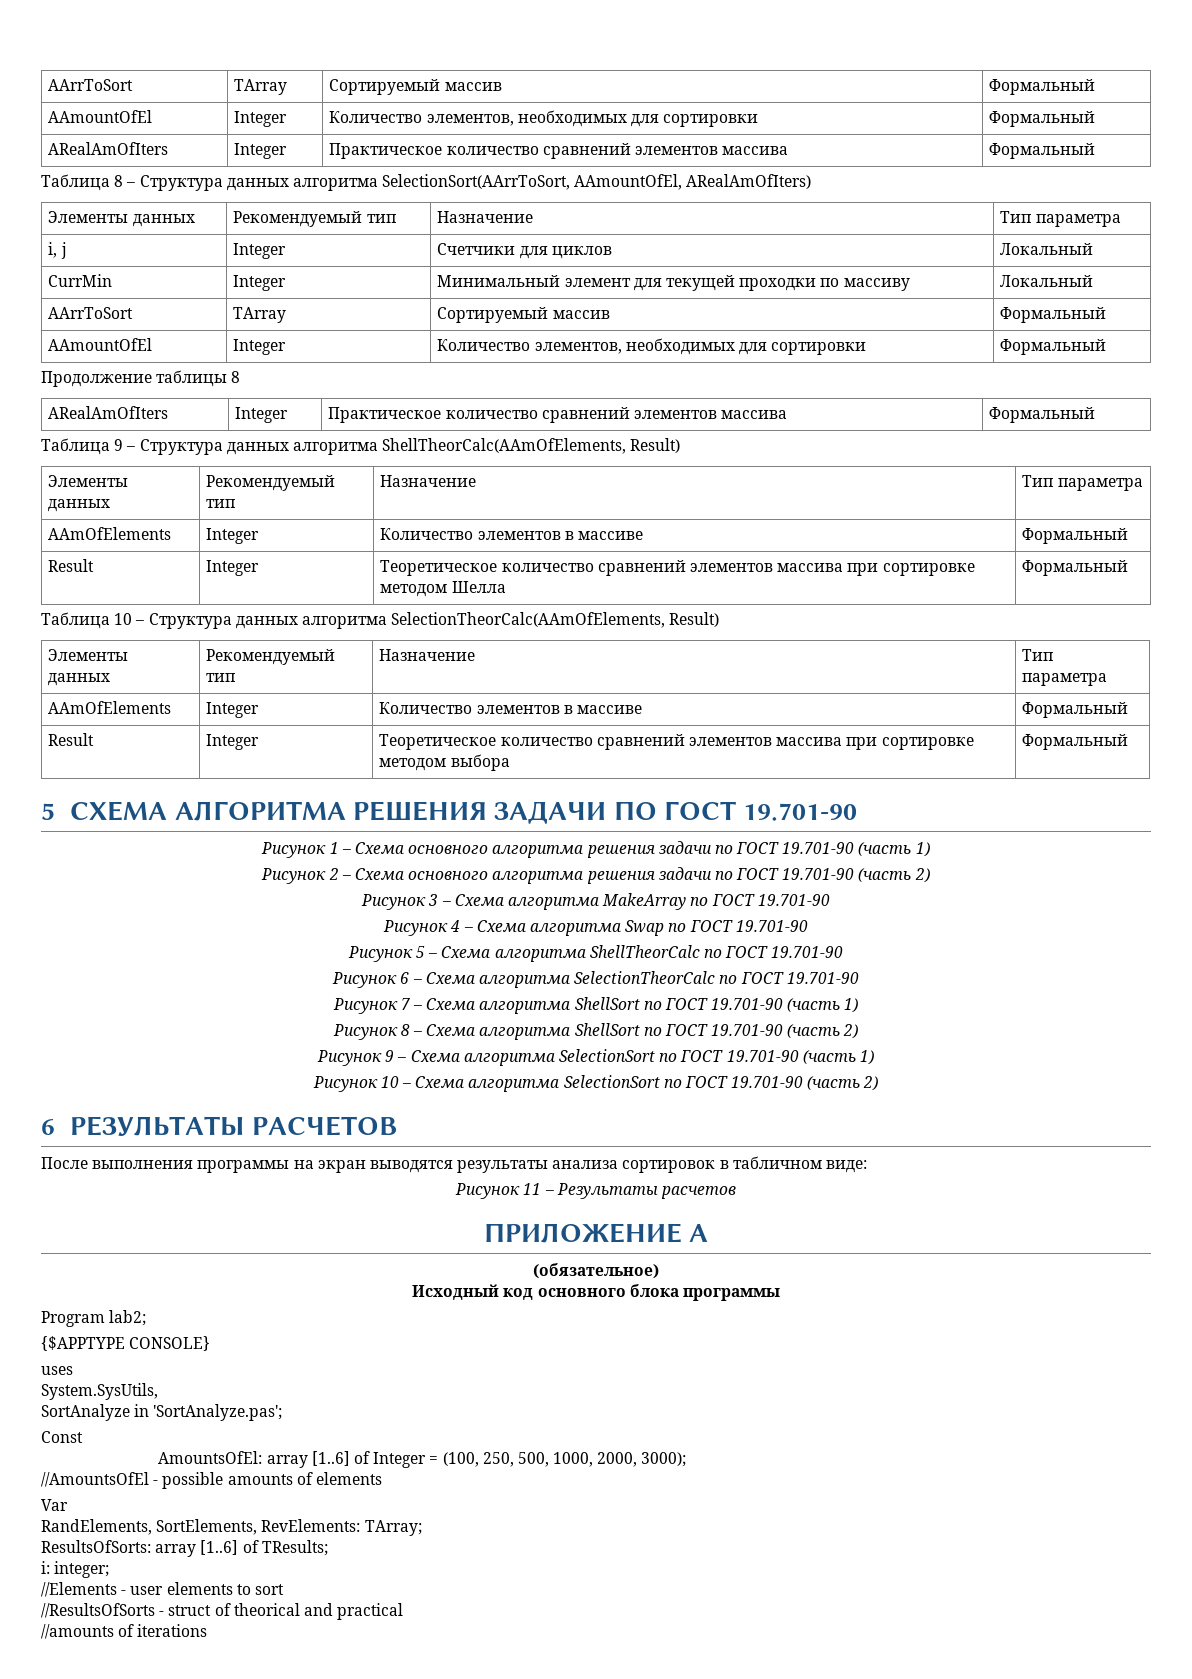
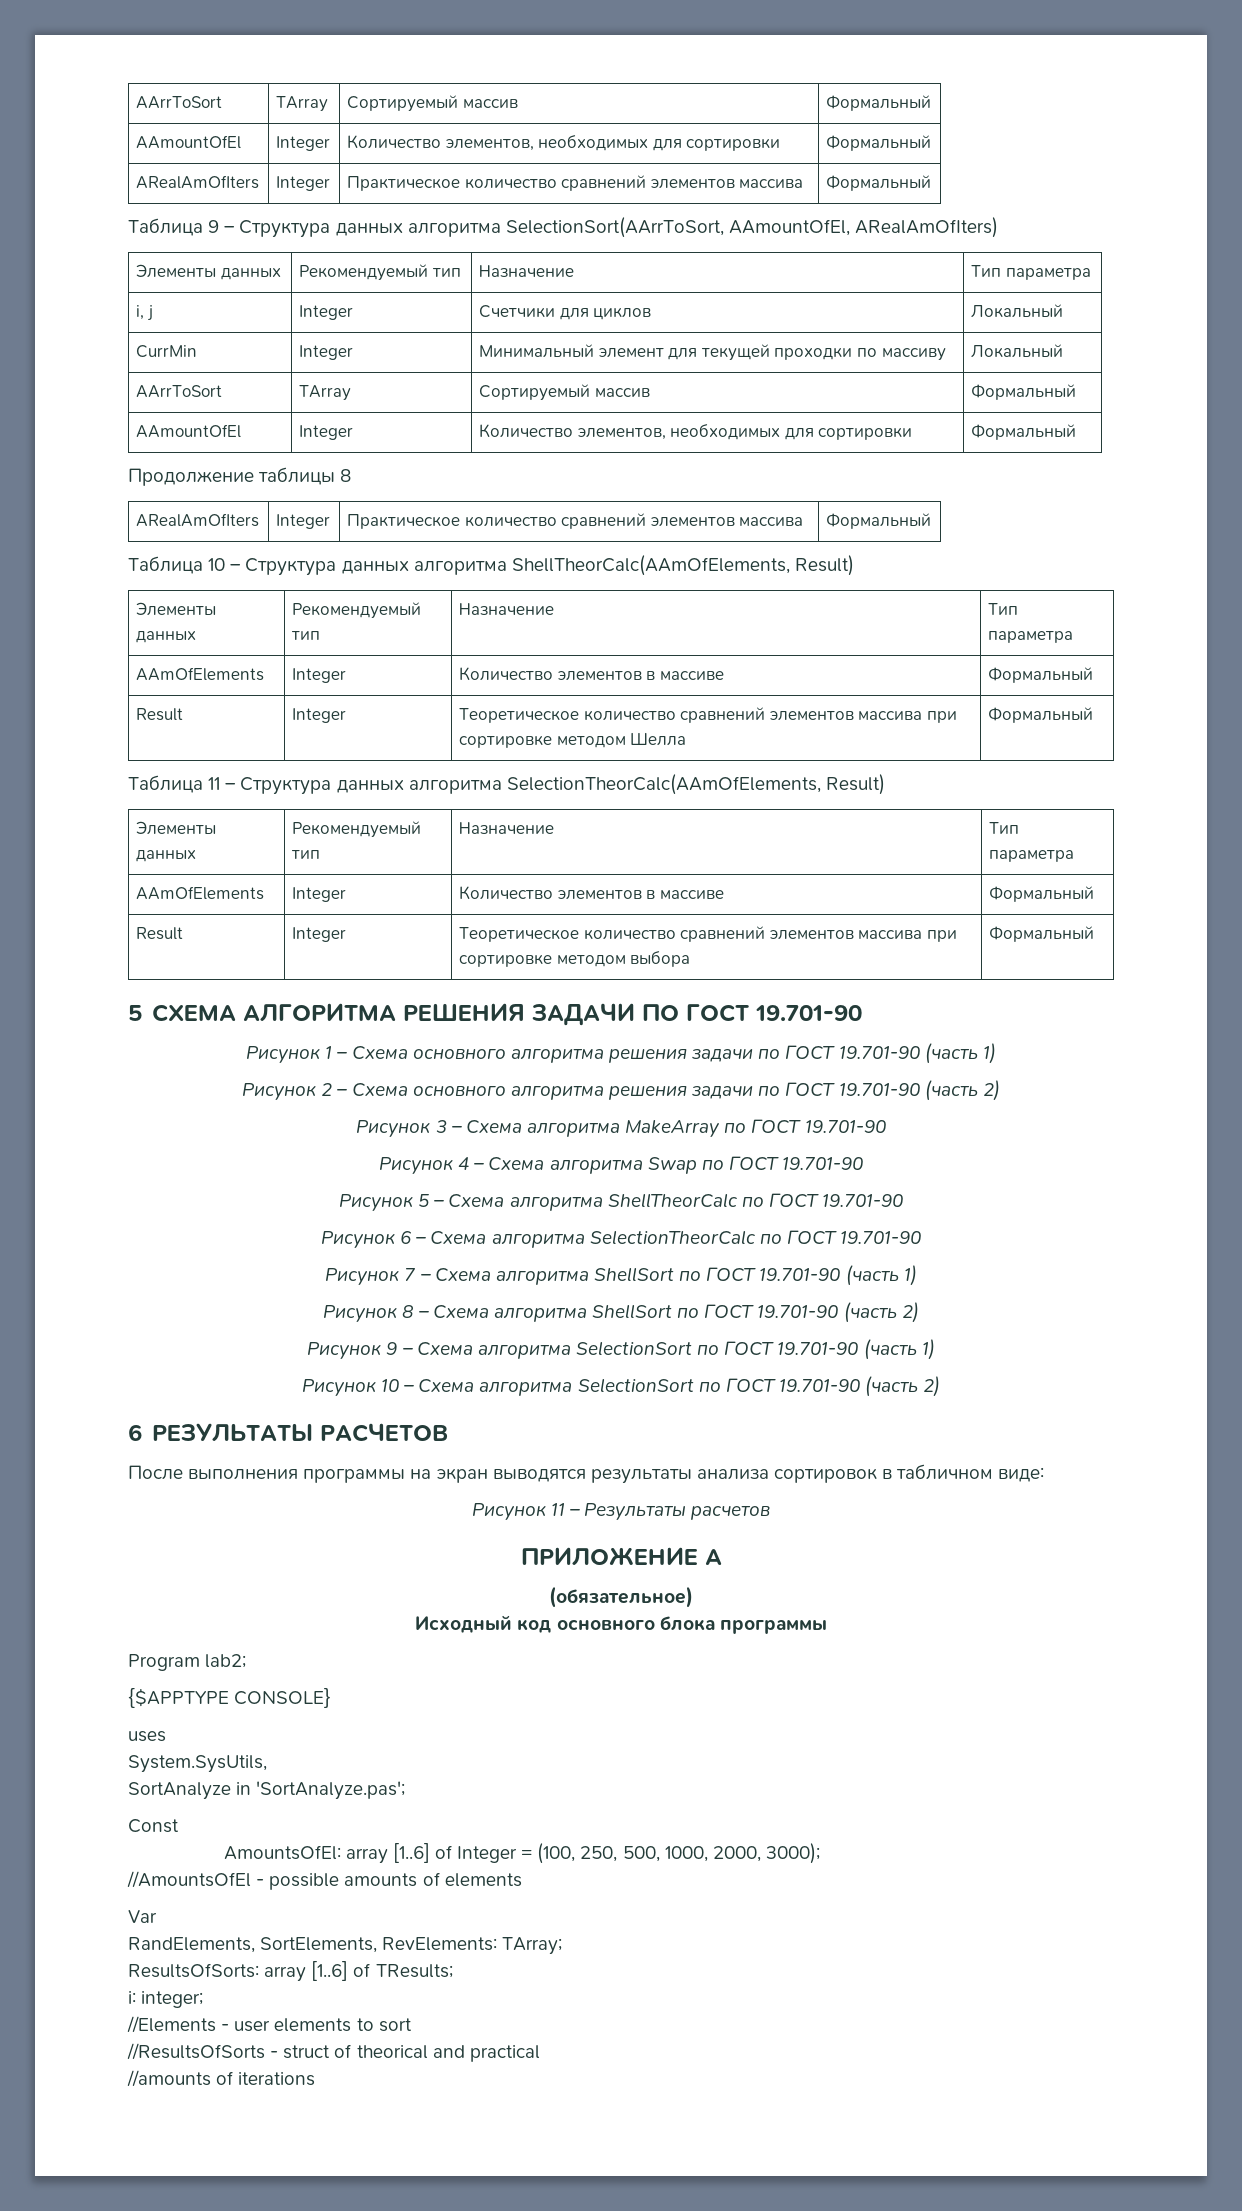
[114,175,124,187] 8 -> [208,220,220,233] 9
[114,439,124,451] 9 -> [208,558,226,571] 10
[114,613,133,625] 10 -> [208,777,221,790] 11

